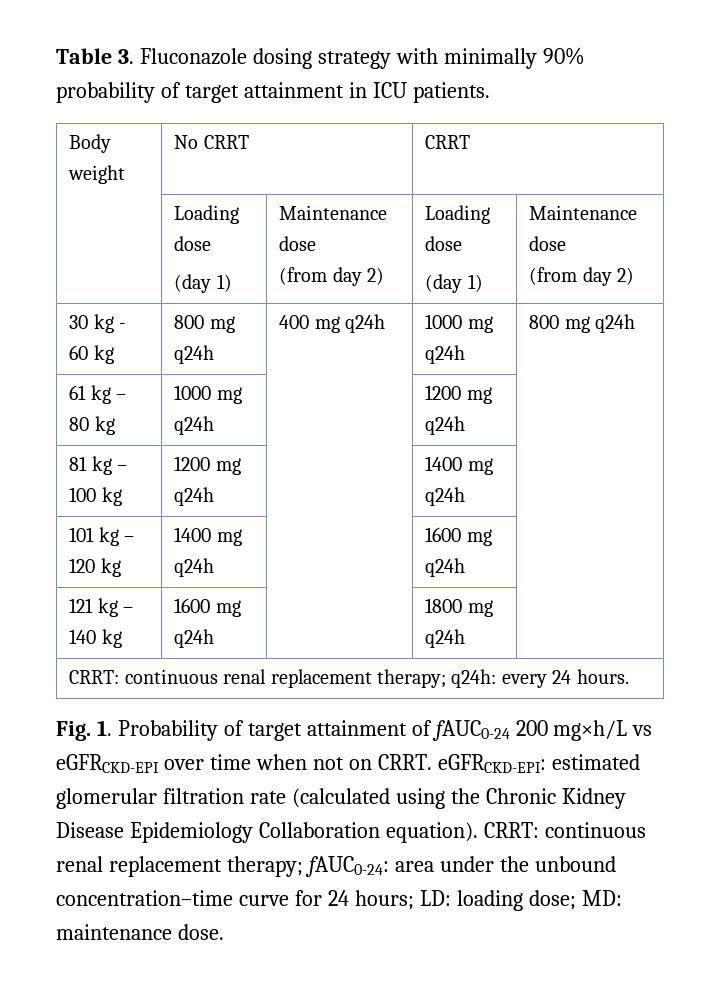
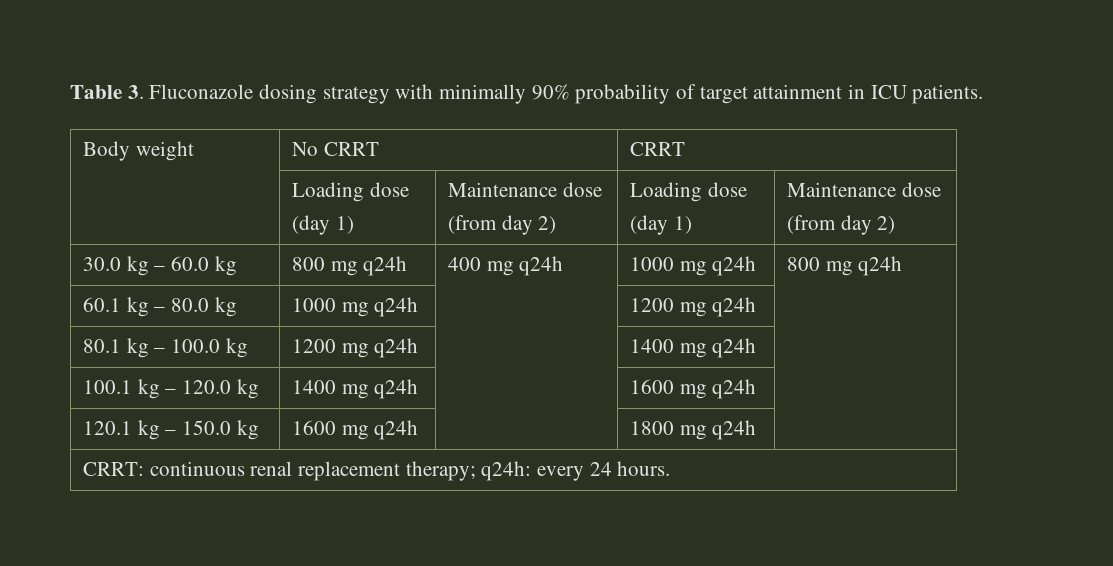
[69,314,127,333] [69,345,89,360] 30 kg - 60 -> [82,256,209,276] 30.0 kg – 60.0
[69,385,127,404] [69,417,90,431] 61 kg – 80 -> [82,297,209,317] 60.1 kg – 80.0
[69,456,128,475] [69,487,97,502] 81 kg – 100 -> [82,338,220,358] 80.1 kg – 100.0
[69,527,135,546] [69,558,96,573] 101 kg – 120 -> [82,379,231,399] 100.1 kg – 120.0
[69,598,134,617] [69,629,97,644] 121 kg – 140 -> [82,420,231,440] 120.1 kg – 150.0
[56,720,653,741] [56,754,640,773] [56,788,626,809] [56,822,646,843] [56,856,616,877] [56,890,622,911] [56,924,224,940] // Fig. 1. Probability of target attainment of fAUC0-24 200 mg×h/L vs eGFRCKD-EPI over time when not on CRRT. eGFRCKD-EPI: estimated glomerular filtration rate (calculated using the Chronic Kidney Disease Epidemiology Collaboration equation). CRRT: continuous renal replacement therapy; fAUC0-24: area under the unbound concentration–time curve for 24 hours; LD: loading dose; MD: maintenance dose. -> (671, 468) none

